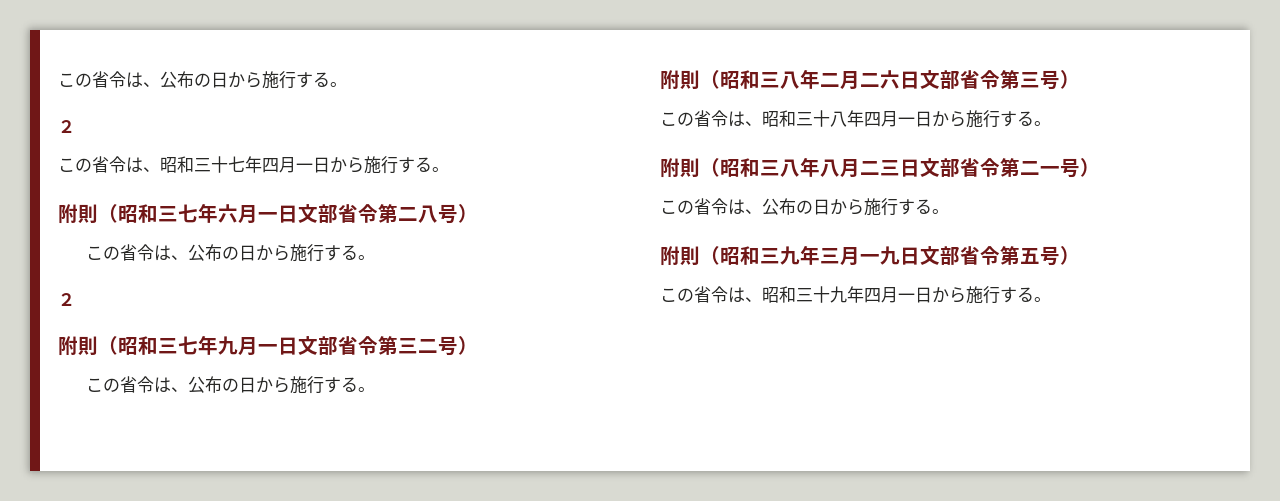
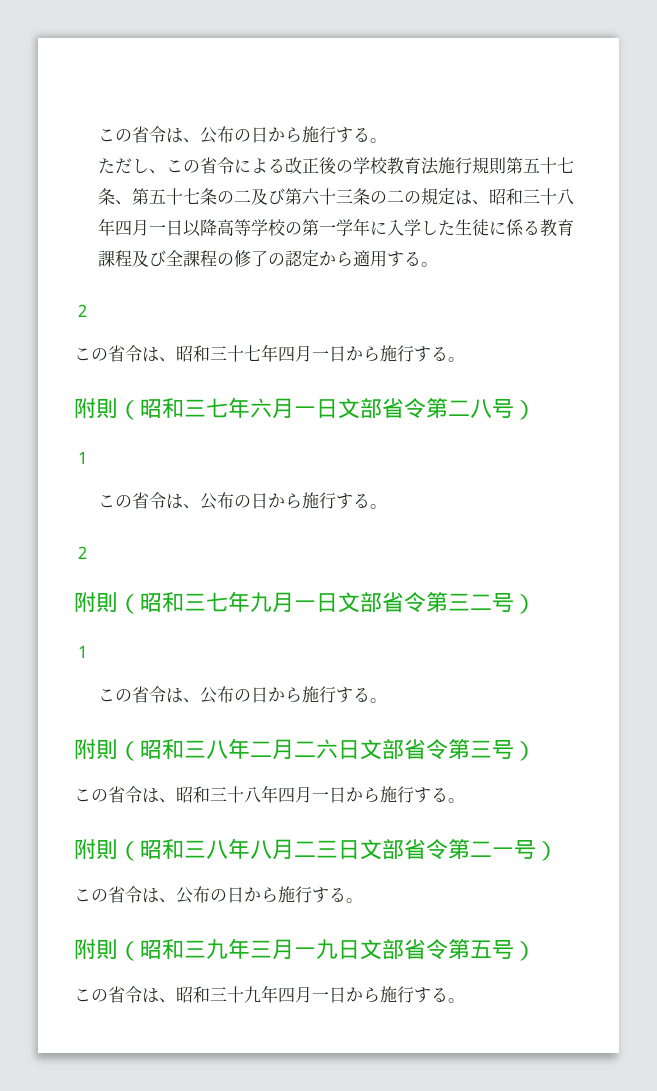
[58,71,347,89] この省令は、公布の日から施行する。 -> [97,126,387,144] [97,157,574,175] [97,188,574,205] [97,218,574,237] [97,250,438,267] この省令は、公布の日から施行する。 // ただし、この省令による改正後の学校教育法施行規則第五十七条、第五十七条の二及び第六十三条の二の規定は、昭和三十八年四月一日以降高等学校の第一学年に入学した生徒に係る教育課程及び全課程の修了の認定から適用する。
(478, 213) none -> [74,451,91,464] // １
(478, 345) none -> [74,645,91,658] // １

